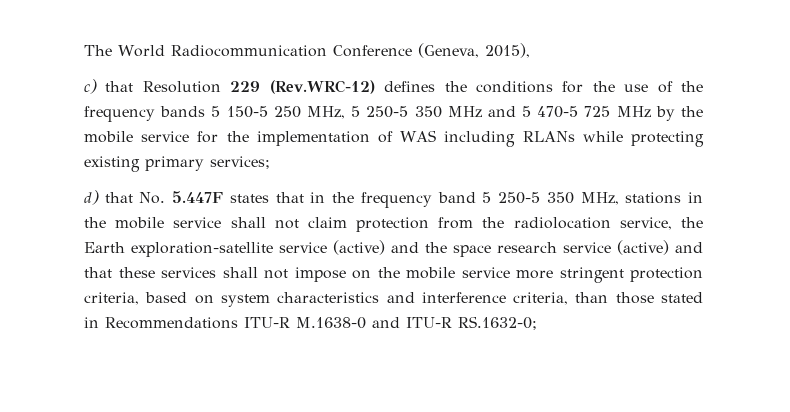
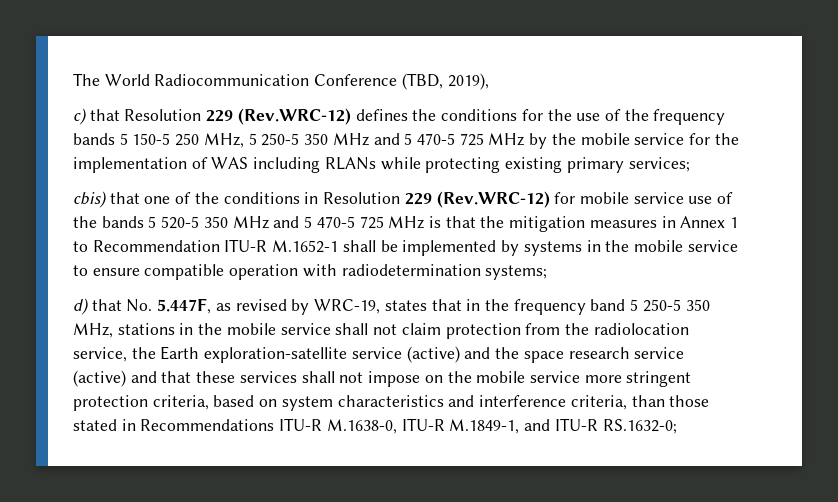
[417,43,530,58] (Geneva, 2015), -> [401,73,489,90] (TBD, 2019),
[84,190,224,205] d) that No. 5.447F -> [73,191,734,208] [73,216,739,232] [73,239,738,256] [73,264,548,280] [73,298,381,315] cbis) that one of the conditions in Resolution 229 (Rev.WRC-12) for mobile service use of the bands 5 520-5 350 MHz and 5 470-5 725 MHz is that the mitigation measures in Annex 1 to Recommendation ITU-R M.1652-1 shall be implemented by systems in the mobile service to ensure compatible operation with radiodetermination systems; // d) that No. 5.447F, as revised by WRC-19,
[296,317,366,329] M.1638-0 -> [326,418,520,434] M.1638-0, ITU-R M.1849-1,

